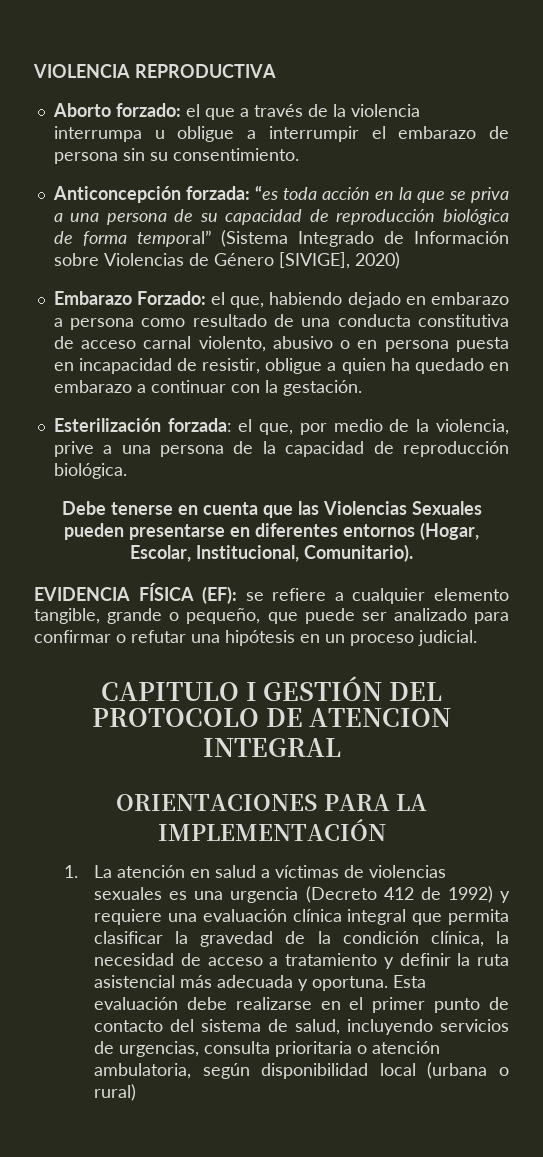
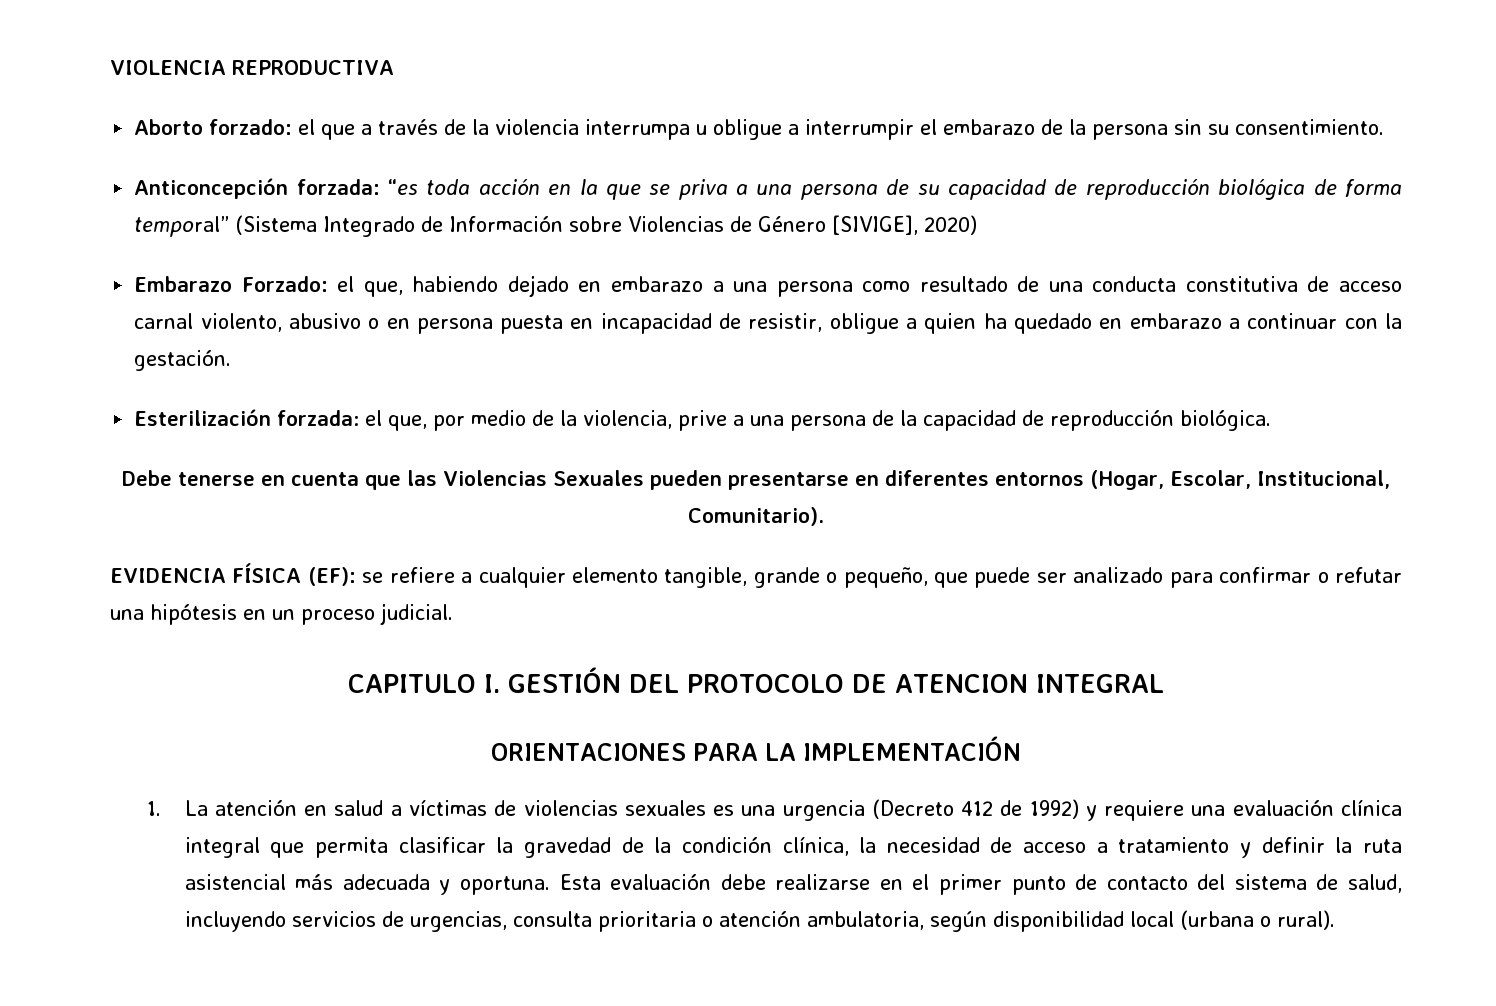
(509, 132) none -> [1069,119,1087,135] la
(63, 322) none -> [733,281,768,292] una
[245,682,257,701] I -> [484,674,501,693] I.
[94,1084,137,1101] rural) -> [1276,910,1335,930] rural).

